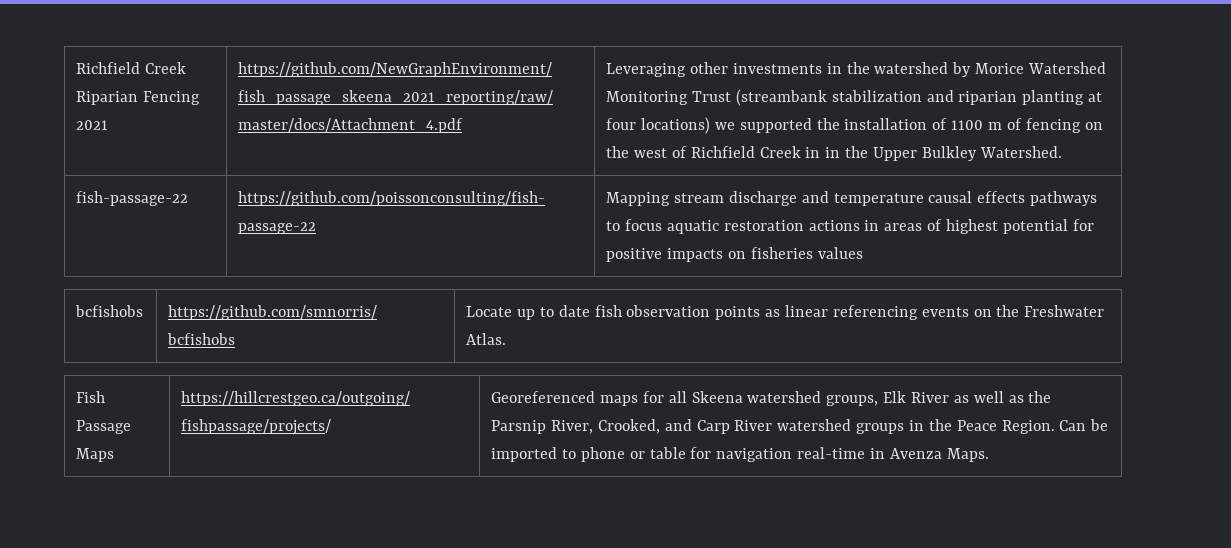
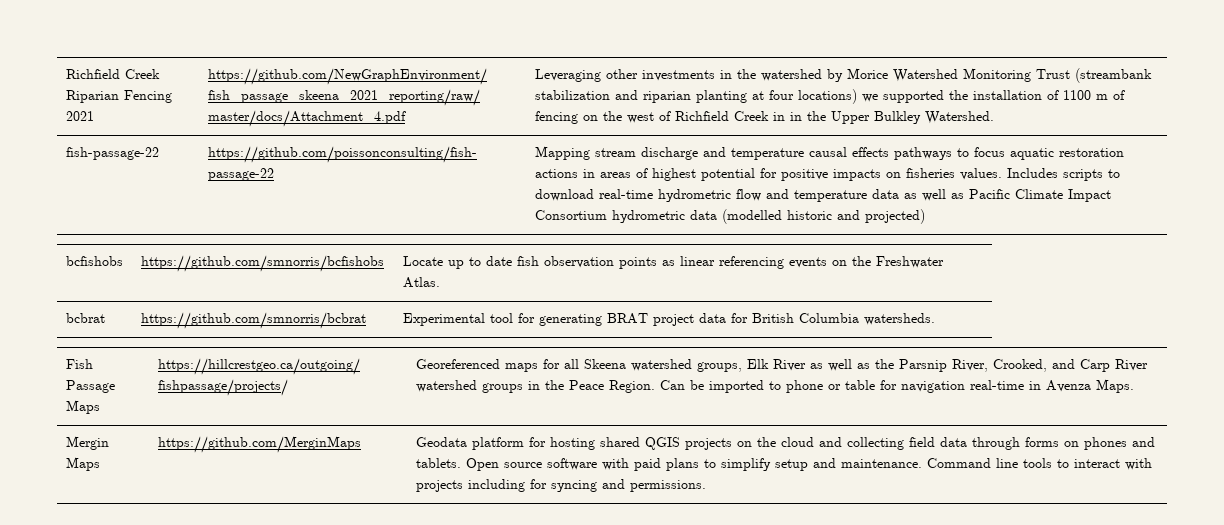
[817,247,863,259] values -> [959,168,1120,181] [534,189,1111,202] [534,209,925,224] values. Includes scripts to download real-time hydrometric flow and temperature data as well as Pacific Climate Impact Consortium hydrometric data (modelled historic and projected)
(507, 339) none -> [65,313,105,323] [140,312,366,329] [402,313,935,326] // bcbrat | https://github.com/smnorris/bcbrat | Experimental tool for generating BRAT project data for British Columbia watersheds.
(989, 455) none -> [65,436,109,450] [65,457,100,471] [157,436,361,453] [415,437,1155,450] [415,458,1152,471] [415,479,706,492] // Mergin Maps | https://github.com/MerginMaps | Geodata platform for hosting shared QGIS projects on the cloud and collecting field data through forms on phones and tablets. Open source software with paid plans to simplify setup and maintenance. Command line tools to interact with projects including for syncing and permissions.

